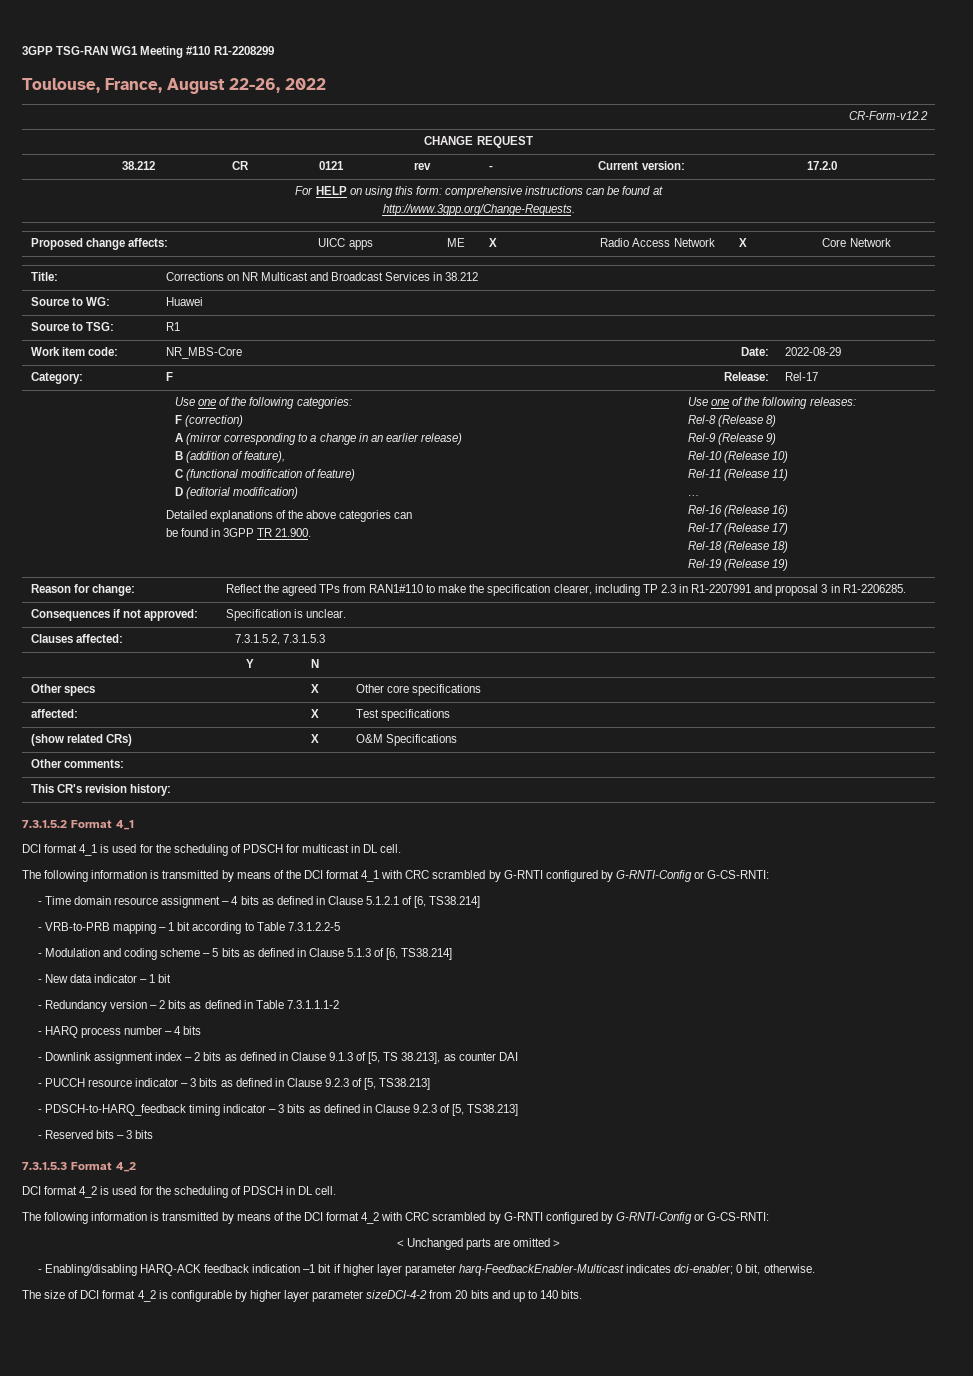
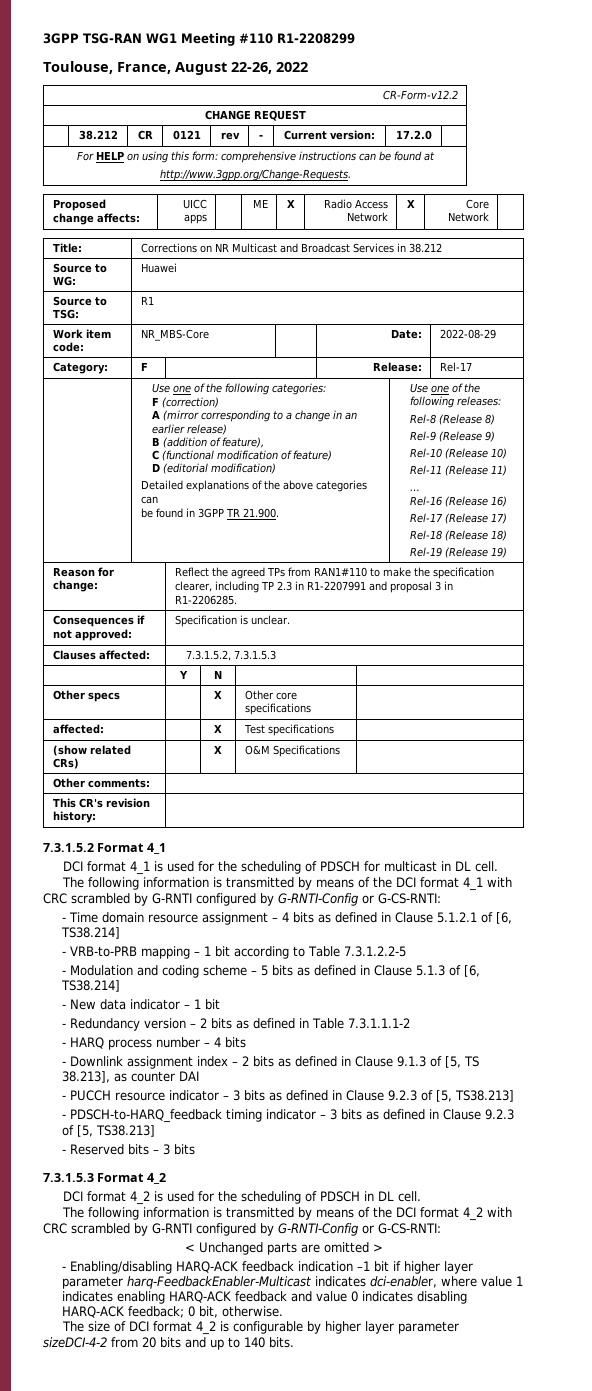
[674,1264,734,1275] dci-enabler; -> [369,1276,523,1288] [61,1291,467,1304] [61,1306,184,1318] dci-enabler, where value 1 indicates enabling HARQ-ACK feedback and value 0 indicates disabling HARQ-ACK feedback;

